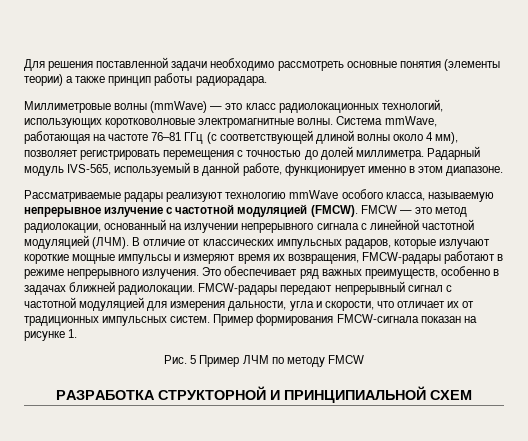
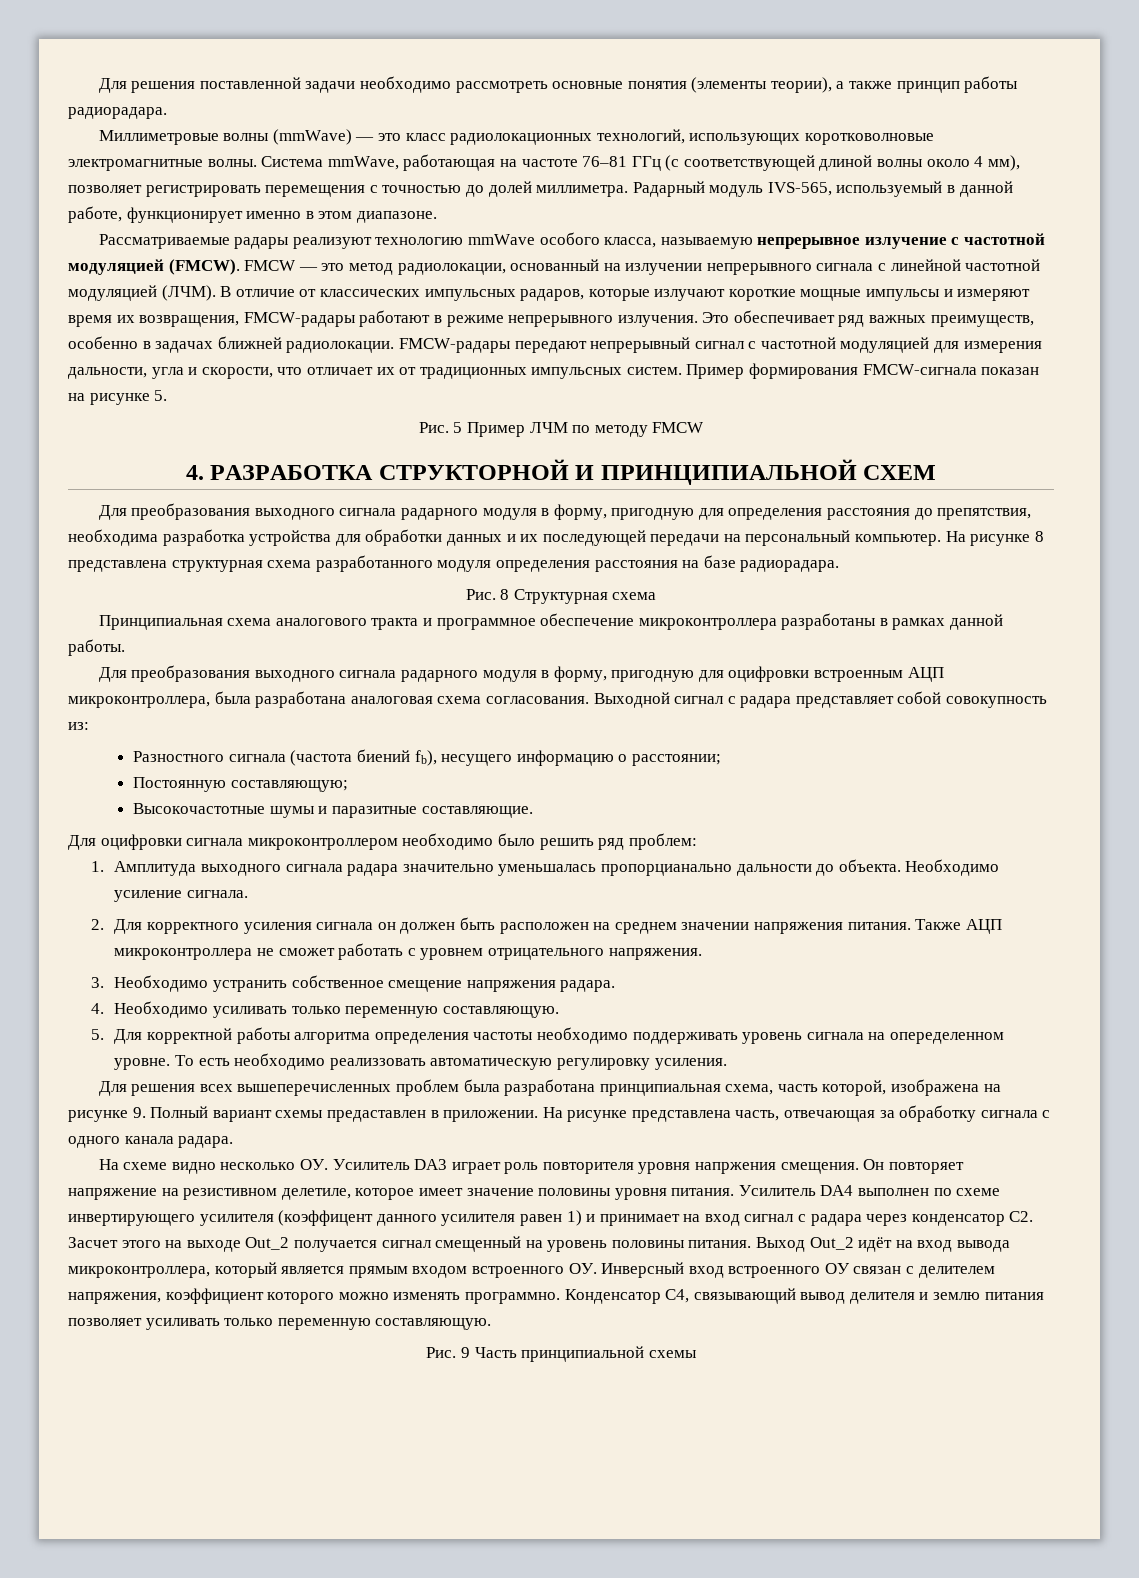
[24,74,63,86] теории) -> [770,77,832,93] теории),
[68,329,78,338] 1. -> [154,390,168,401] 5.
(364, 359) none -> [185,465,204,480] 4.
(472, 395) none -> [98,503,1032,520] [68,529,1044,546] [68,555,840,572] [465,589,657,604] [98,613,1004,630] [68,639,125,656] [98,665,944,682] [68,691,1048,708] [68,722,89,730] [133,749,721,766] [133,777,348,792] [133,803,533,818] [68,833,697,850] [91,859,1000,876] [114,890,249,902] [91,917,1002,934] [114,943,702,960] [91,975,616,992] [91,1001,559,1018] [91,1027,1004,1044] [114,1053,727,1070] [98,1079,1001,1096] [68,1105,1051,1122] [68,1136,234,1148] [98,1159,964,1174] [68,1185,1001,1200] [68,1210,1034,1226] [68,1236,1011,1252] [68,1262,995,1278] [68,1288,1044,1304] [68,1318,492,1330] [426,1346,697,1362] // Для преобразования выходного сигнала радарного модуля в форму, пригодную для определения расстояния до препятствия, необходима разработка устройства для обработки данных и их последующей передачи на персональный компьютер. На рисунке 8 представлена структурная схема разработанного модуля определения расстояния на базе радиорадара. // Рис. 8 Структурная схема // Принципиальная схема аналогового тракта и программное обеспечение микроконтроллера разработаны в рамках данной работы. // Для преобразования выходного сигнала радарного модуля в форму, пригодную для оцифровки встроенным АЦП микроконтроллера, была разработана аналоговая схема согласования. Выходной сигнал с радара представляет собой совокупность из: // Разностного сигнала (частота биений fb), несущего информацию о расстоянии; // Постоянную составляющую; // Высокочастотные шумы и паразитные составляющие. // Для оцифровки сигнала микроконтроллером необходимо было решить ряд проблем: // 1. Амплитуда выходного сигнала радара значительно уменьшалась пропорцианально дальности до объекта. Необходимо усиление сигнала. // 2. Для корректного усиления сигнала он должен быть расположен на среднем значении напряжения питания. Также АЦП микроконтроллера не сможет работать с уровнем отрицательного напряжения. // 3. Необходимо устранить собственное смещение напряжения радара. // 4. Необходимо усиливать только переменную составляющую. // 5. Для корректной работы алгоритма определения частоты необходимо поддерживать уровень сигнала на опеределенном уровне. То есть необходимо реализзовать автоматическую регулировку усиления. // Для решения всех вышеперечисленных проблем была разработана принципиальная схема, часть которой, изображена на рисунке 9. Полный вариант схемы предаставлен в приложении. На рисунке представлена часть, отвечающая за обработку сигнала с одного канала радара. // На схеме видно несколько ОУ. Усилитель DA3 играет роль повторителя уровня напржения смещения. Он повторяет напряжение на резистивном делетиле, которое имеет значение половины уровня питания. Усилитель DA4 выполнен по схеме инвертирующего усилителя (коэффицент данного усилителя равен 1) и принимает на вход сигнал с радара через конденсатор С2. Засчет этого на выходе Out_2 получается сигнал смещенный на уровень половины питания. Выход Out_2 идёт на вход вывода микроконтроллера, который является прямым входом встроенного ОУ. Инверсный вход встроенного ОУ связан с делителем напряжения, коэффициент которого можно изменять программно. Конденсатор C4, связывающий вывод делителя и землю питания позволяет усиливать только переменную составляющую. // Рис. 9 Часть принципиальной схемы

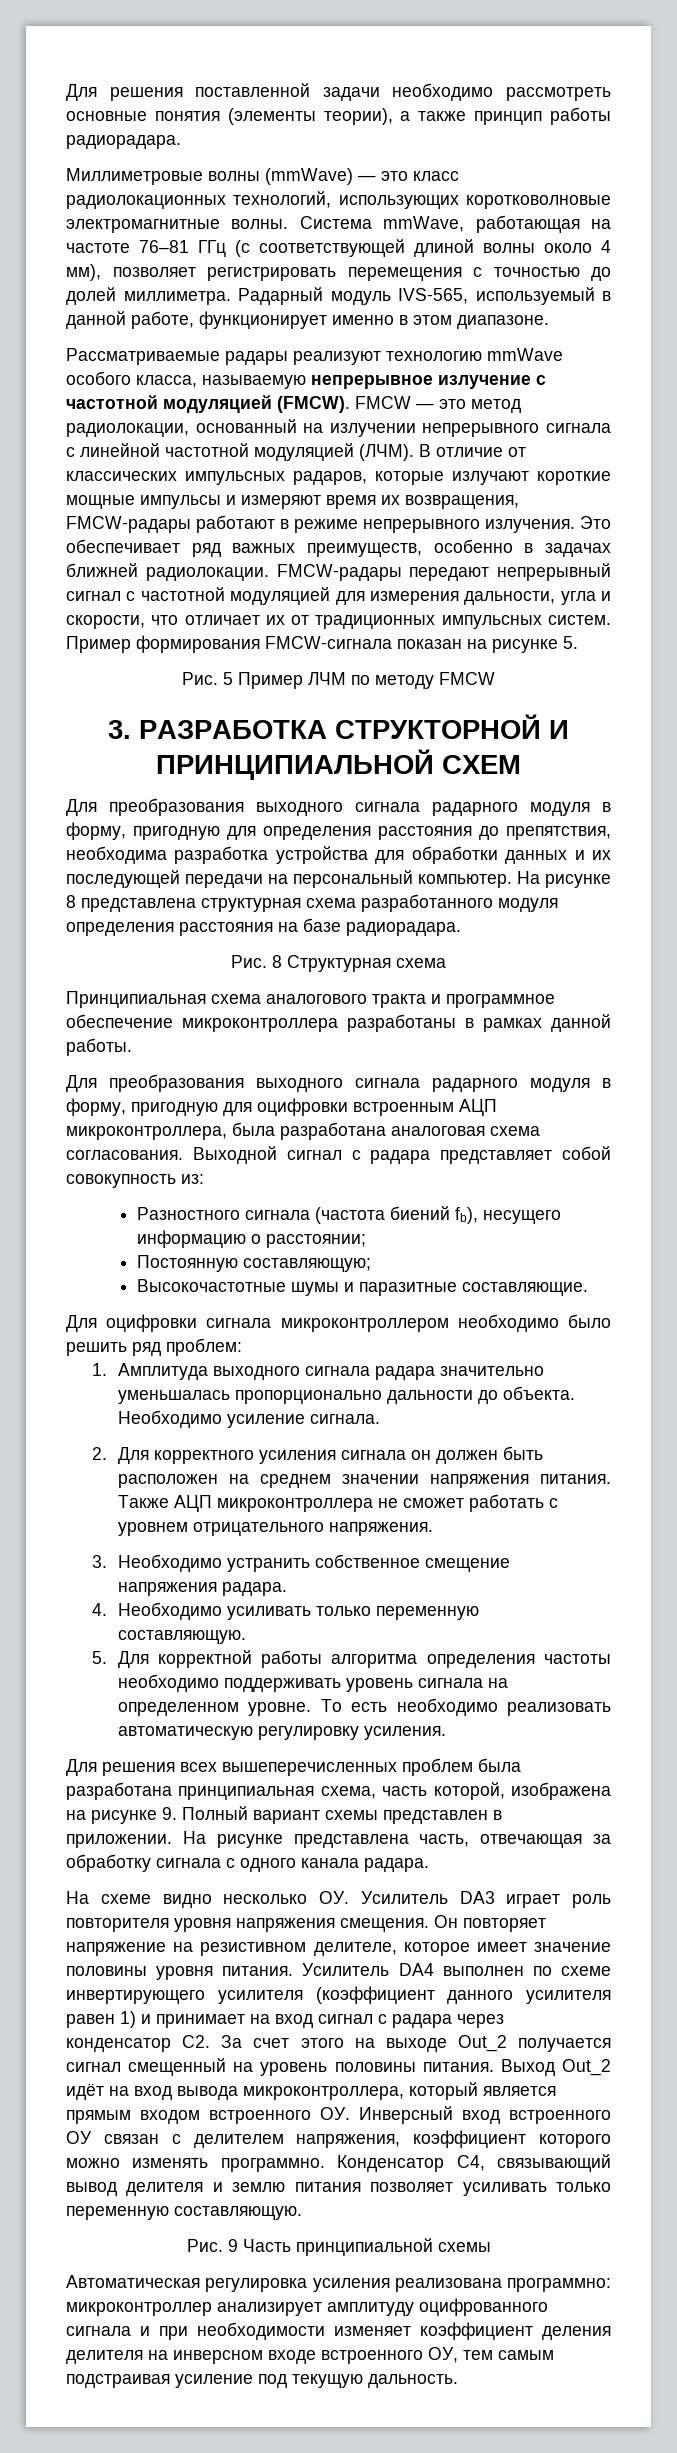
[185,465,204,480] 4. -> [108,720,131,739] 3.
[600,864,732,876] пропорцианально -> [234,1390,382,1404] пропорционально
[889,1032,1004,1044] опеределенном -> [117,1702,239,1716] определенном
[329,1058,426,1070] реализзовать -> [506,1702,611,1716] реализовать
[326,1110,426,1122] предаставлен -> [383,1810,488,1824] представлен
[695,1162,777,1174] напржения -> [236,1918,335,1932] напряжения
[281,1188,351,1200] делетиле, -> [313,1942,397,1956] делителе,
[278,1210,374,1226] (коэффицент -> [315,1986,435,2004] (коэффициент
[68,1237,118,1248] Засчет -> [221,2035,290,2048] За счет
(697, 1354) none -> [66,2275,611,2292] [66,2298,548,2316] [66,2322,611,2340] [66,2347,554,2364] [66,2374,458,2388] // Автоматическая регулировка усиления реализована программно: микроконтроллер анализирует амплитуду оцифрованного сигнала и при необходимости изменяет коэффициент деления делителя на инверсном входе встроенного ОУ, тем самым подстраивая усиление под текущую дальность.

